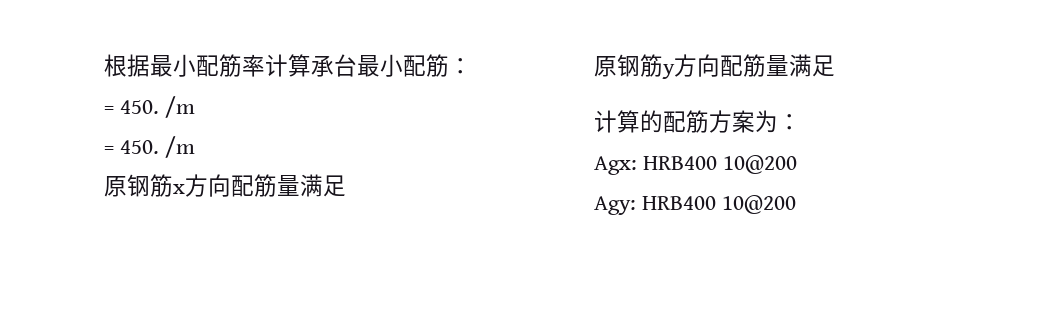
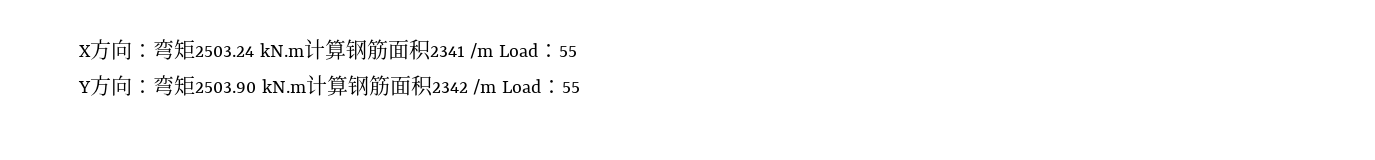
[104,54,472,77] [104,96,196,118] [104,136,196,158] [104,174,346,197] [594,54,835,79] [594,110,801,133] [594,155,798,175] [594,195,797,215] 根据最小配筋率计算承台最小配筋： // = 450. /m // = 450. /m // 原钢筋x方向配筋量满足 // 原钢筋y方向配筋量满足 // 计算的配筋方案为： // Agx: HRB400 10@200 // Agy: HRB400 10@200 -> [79,39,578,61] [78,75,581,97] X方向：弯矩2503.24 kN.m计算钢筋面积2341 /m Load：55 // Y方向：弯矩2503.90 kN.m计算钢筋面积2342 /m Load：55

